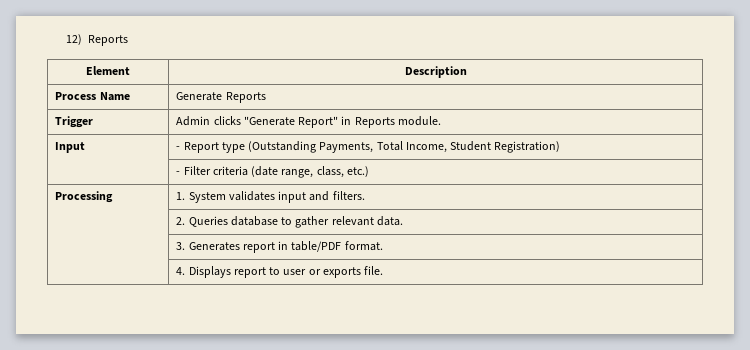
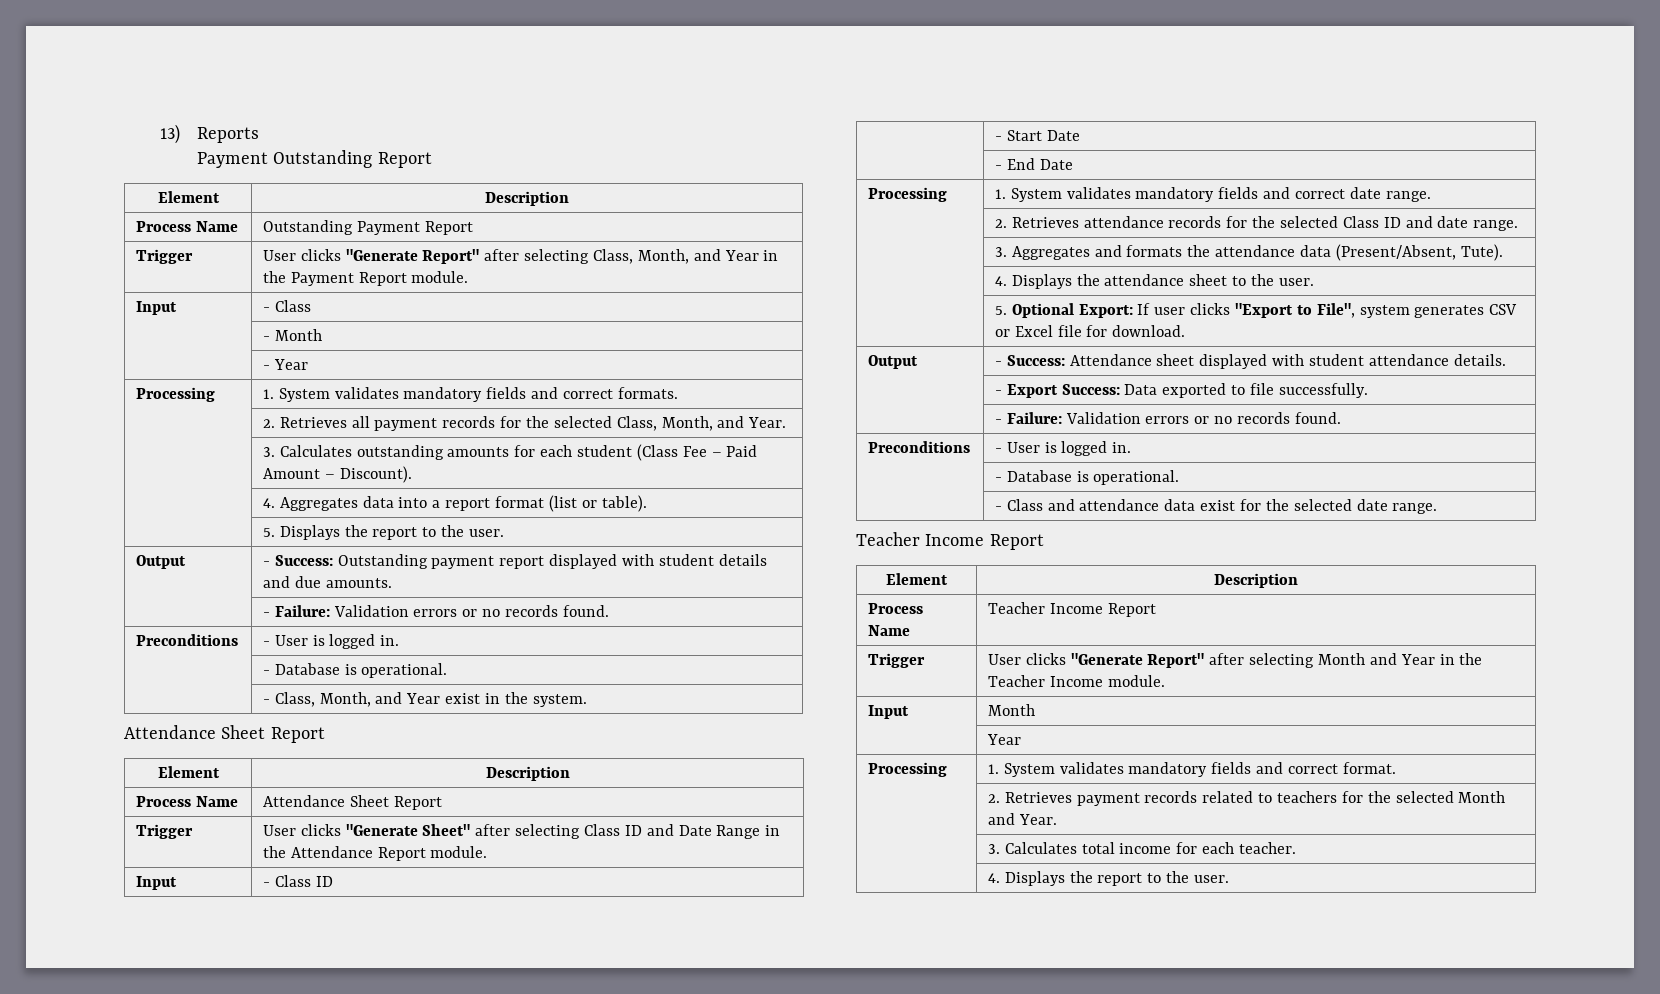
[65,34,128,46] [86,66,130,75] [404,66,467,78] [55,92,130,101] [176,92,266,103] [55,116,94,128] [176,116,441,128] [55,142,86,153] [176,141,561,153] [176,166,369,178] [55,191,114,203] [176,191,365,203] [176,216,403,228] [176,241,383,253] [176,266,384,278] 12) Reports // Element | Description // Process Name | Generate Reports // Trigger | Admin clicks "Generate Report" in Reports module. // Input | - Report type (Outstanding Payments, Total Income, Student Registration) // | - Filter criteria (date range, class, etc.) // Processing | 1. System validates input and filters. // | 2. Queries database to gather relevant data. // | 3. Generates report in table/PDF format. // | 4. Displays report to user or exports file. -> [160,124,259,144] [196,150,432,168] [157,191,220,203] [485,191,569,206] [135,221,238,232] [262,220,473,235] [135,249,193,264] [262,249,779,264] [262,271,469,286] [135,301,177,315] [262,300,311,312] [262,329,322,341] [262,359,308,370] [135,387,215,402] [262,387,678,402] [262,416,787,431] [262,444,758,461] [262,466,412,483] [262,495,647,512] [262,525,504,540] [135,555,186,569] [262,554,767,569] [262,576,392,588] [262,605,609,617] [135,634,238,646] [262,634,400,649] [262,663,448,678] [262,692,587,707] [124,725,325,743] [157,766,220,778] [485,766,570,781] [135,796,238,807] [262,795,442,810] [135,824,193,839] [262,824,781,839] [262,846,488,861] [135,876,177,890] [262,875,333,887] [994,130,1080,141] [994,158,1073,170] [867,187,947,202] [994,187,1431,202] [994,216,1519,231] [994,244,1503,261] [994,274,1314,289] [994,303,1518,318] [994,325,1186,337] [867,355,918,369] [994,354,1506,369] [994,383,1368,398] [994,412,1341,424] [867,441,970,453] [994,441,1132,456] [994,470,1180,485] [994,499,1438,514] [856,532,1044,550] [886,573,948,585] [1214,573,1298,588] [867,603,923,614] [867,625,910,636] [987,602,1156,617] [867,653,925,668] [987,653,1483,668] [987,675,1165,687] [867,705,909,719] [987,704,1035,716] [986,734,1021,745] [867,762,947,777] [987,762,1396,777] [987,791,1506,806] [987,813,1057,825] [987,842,1296,854] [987,871,1229,886] 13) Reports // Payment Outstanding Report // Element | Description // Process Name | Outstanding Payment Report // Trigger | User clicks "Generate Report" after selecting Class, Month, and Year in the Payment Report module. // Input | - Class // | - Month // | - Year // Processing | 1. System validates mandatory fields and correct formats. // | 2. Retrieves all payment records for the selected Class, Month, and Year. // | 3. Calculates outstanding amounts for each student (Class Fee – Paid Amount – Discount). // | 4. Aggregates data into a report format (list or table). // | 5. Displays the report to the user. // Output | - Success: Outstanding payment report displayed with student details and due amounts. // | - Failure: Validation errors or no records found. // Preconditions | - User is logged in. // | - Database is operational. // | - Class, Month, and Year exist in the system. // Attendance Sheet Report // Element | Description // Process Name | Attendance Sheet Report // Trigger | User clicks "Generate Sheet" after selecting Class ID and Date Range in the Attendance Report module. // Input | - Class ID // | - Start Date // | - End Date // Processing | 1. System validates mandatory fields and correct date range. // | 2. Retrieves attendance records for the selected Class ID and date range. // | 3. Aggregates and formats the attendance data (Present/Absent, Tute). // | 4. Displays the attendance sheet to the user. // | 5. Optional Export: If user clicks "Export to File", system generates CSV or Excel file for download. // Output | - Success: Attendance sheet displayed with student attendance details. // | - Export Success: Data exported to file successfully. // | - Failure: Validation errors or no records found. // Preconditions | - User is logged in. // | - Database is operational. // | - Class and attendance data exist for the selected date range. // Teacher Income Report // Element | Description // Process Name | Teacher Income Report // Trigger | User clicks "Generate Report" after selecting Month and Year in the Teacher Income module. // Input | Month // | Year // Processing | 1. System validates mandatory fields and correct format. // | 2. Retrieves payment records related to teachers for the selected Month and Year. // | 3. Calculates total income for each teacher. // | 4. Displays the report to the user.

